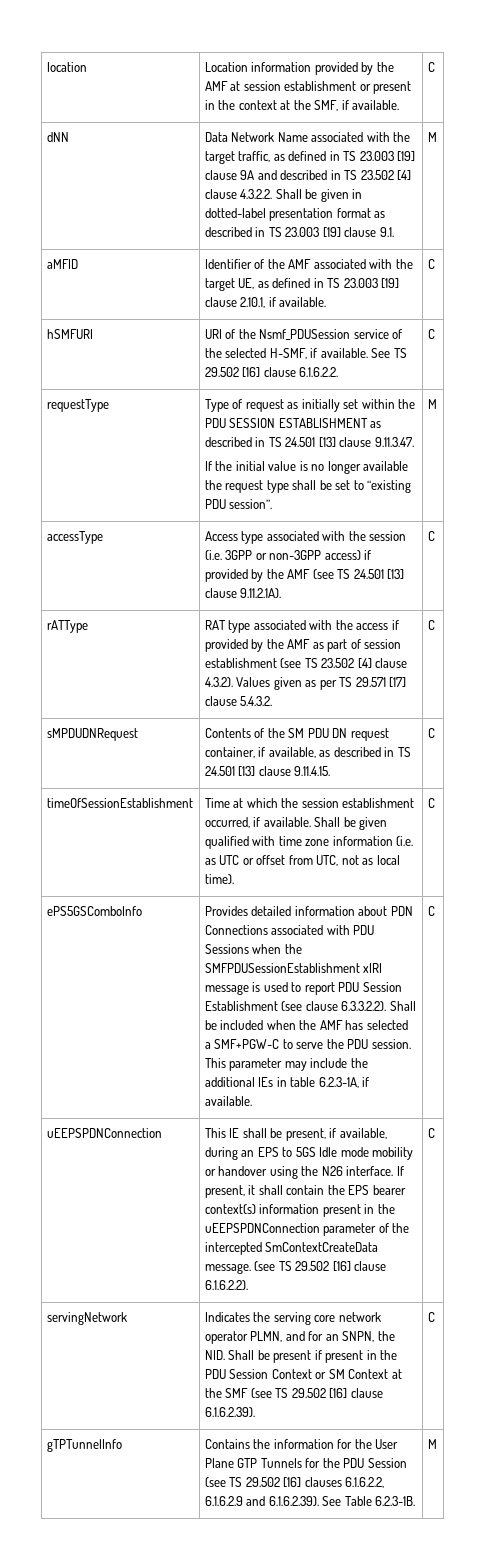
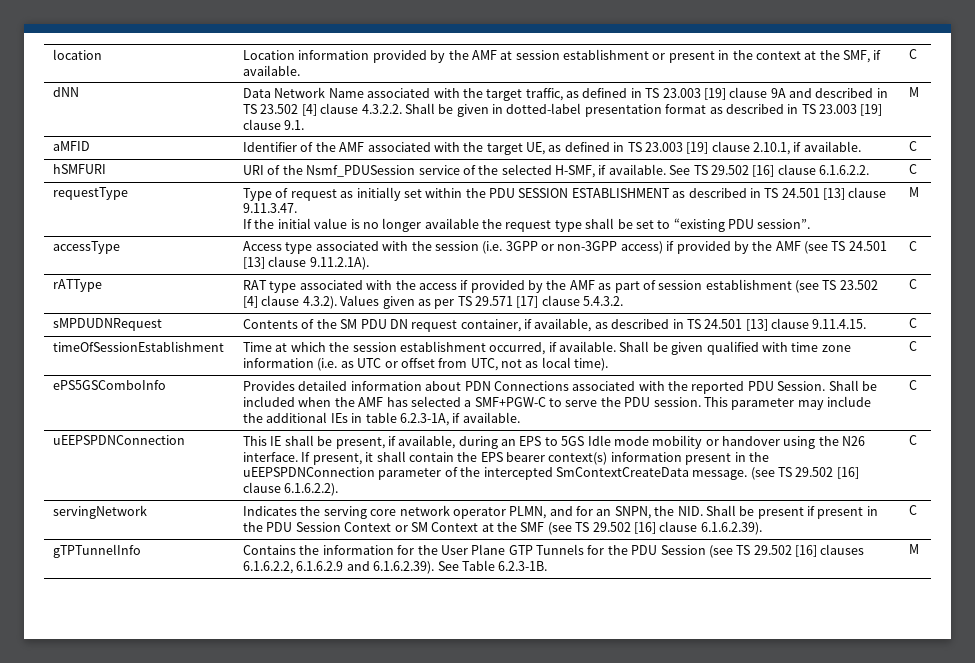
[353,925,375,935] [204,944,302,954] [204,963,383,973] [204,982,402,995] [204,1001,387,1011] PDU Sessions when the SMFPDUSessionEstablishment xIRI message is used to report PDU Session Establishment (see clause 6.3.3.2.2). -> [668,381,826,394] the reported PDU Session.

